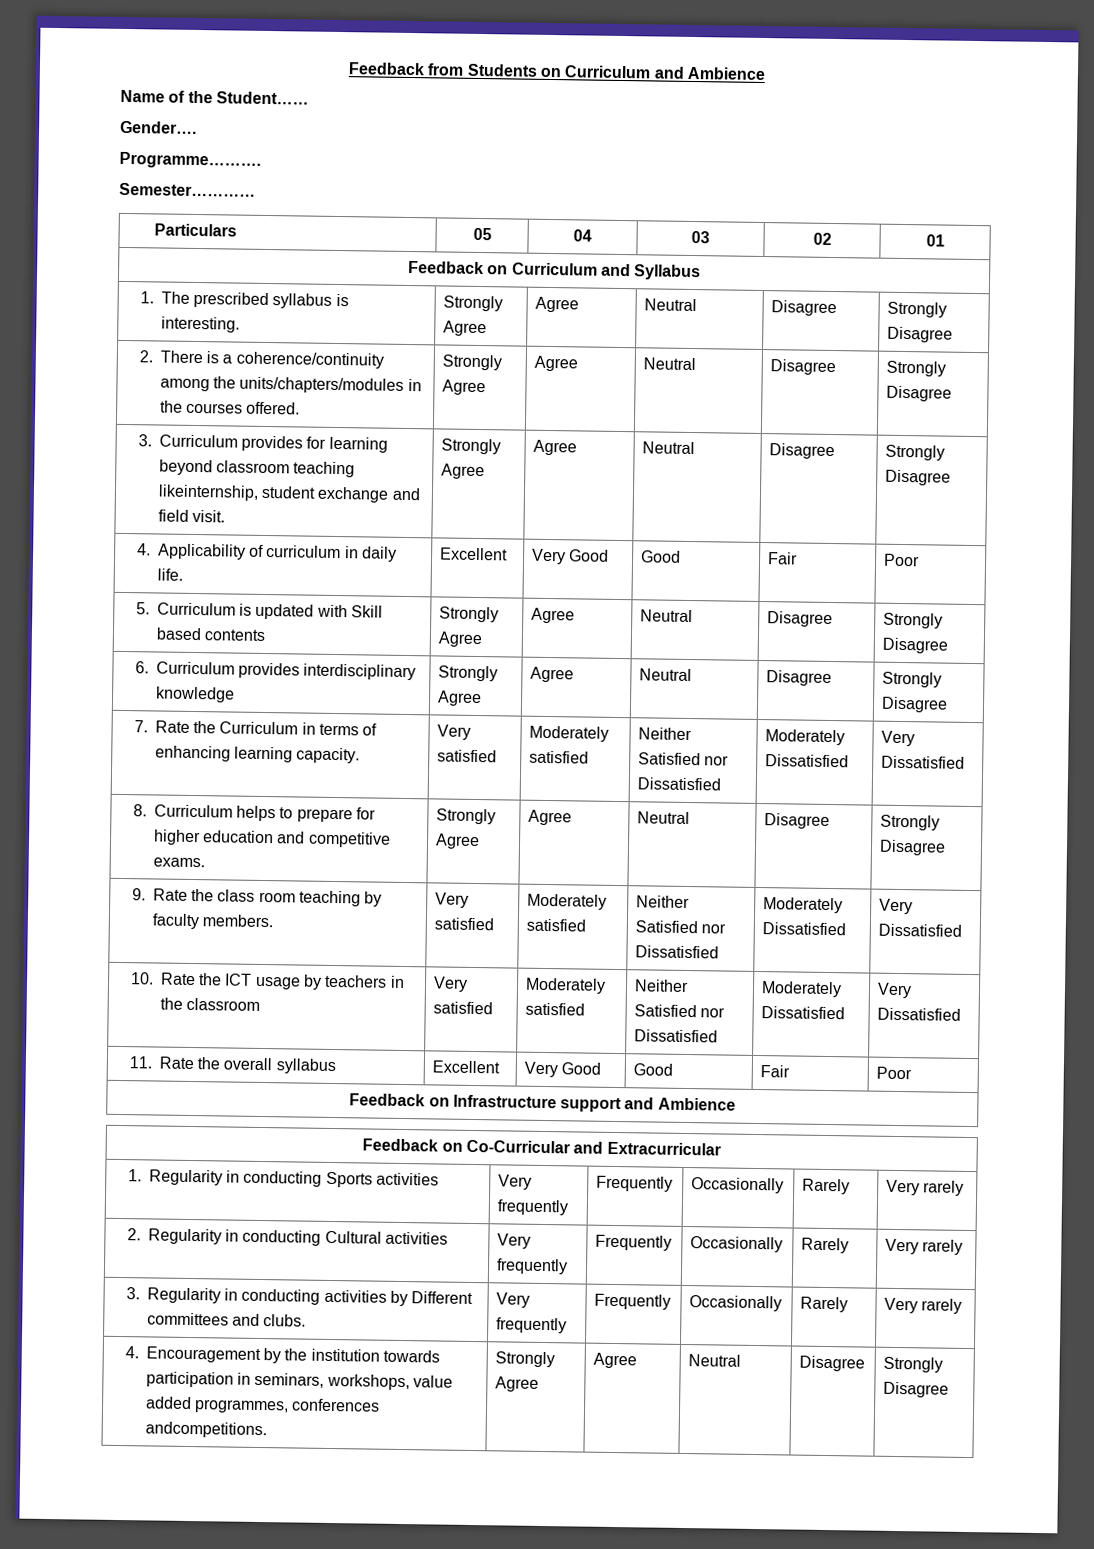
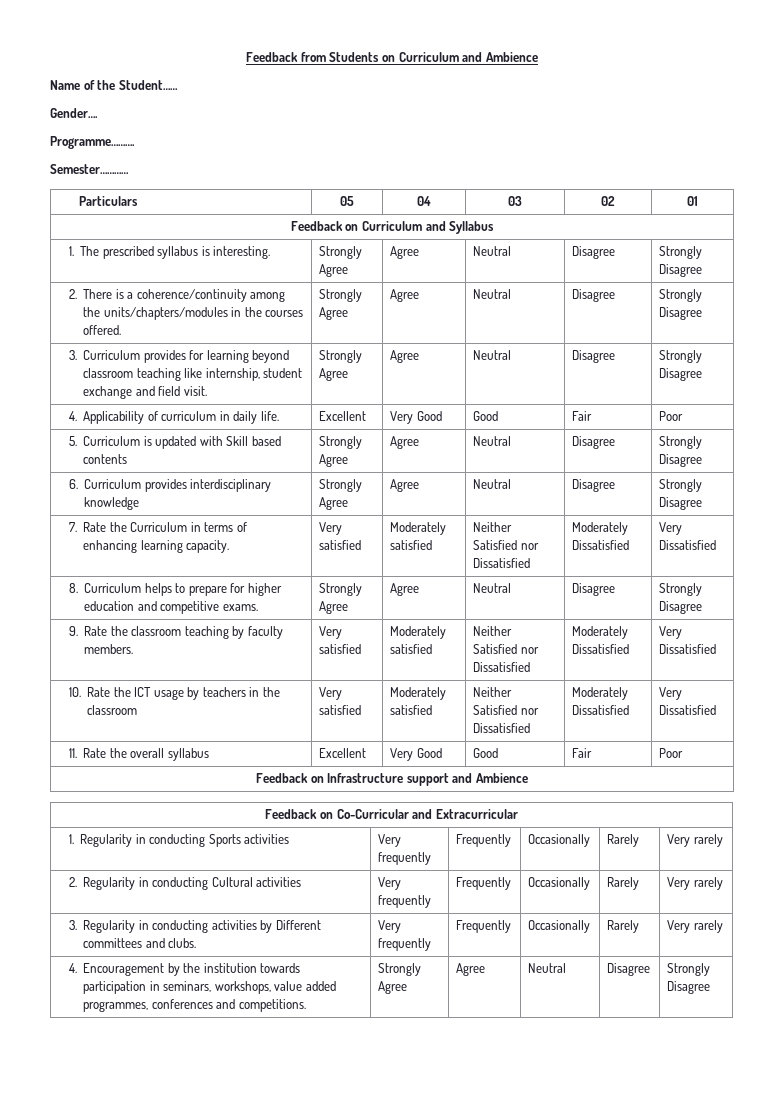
[157,484,259,501] likeinternship, -> [184,368,260,381] like internship,
[217,889,296,903] class room -> [131,626,182,636] classroom
[144,1421,267,1439] andcompetitions. -> [216,999,306,1012] and competitions.

